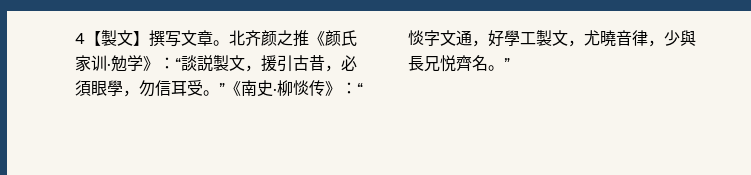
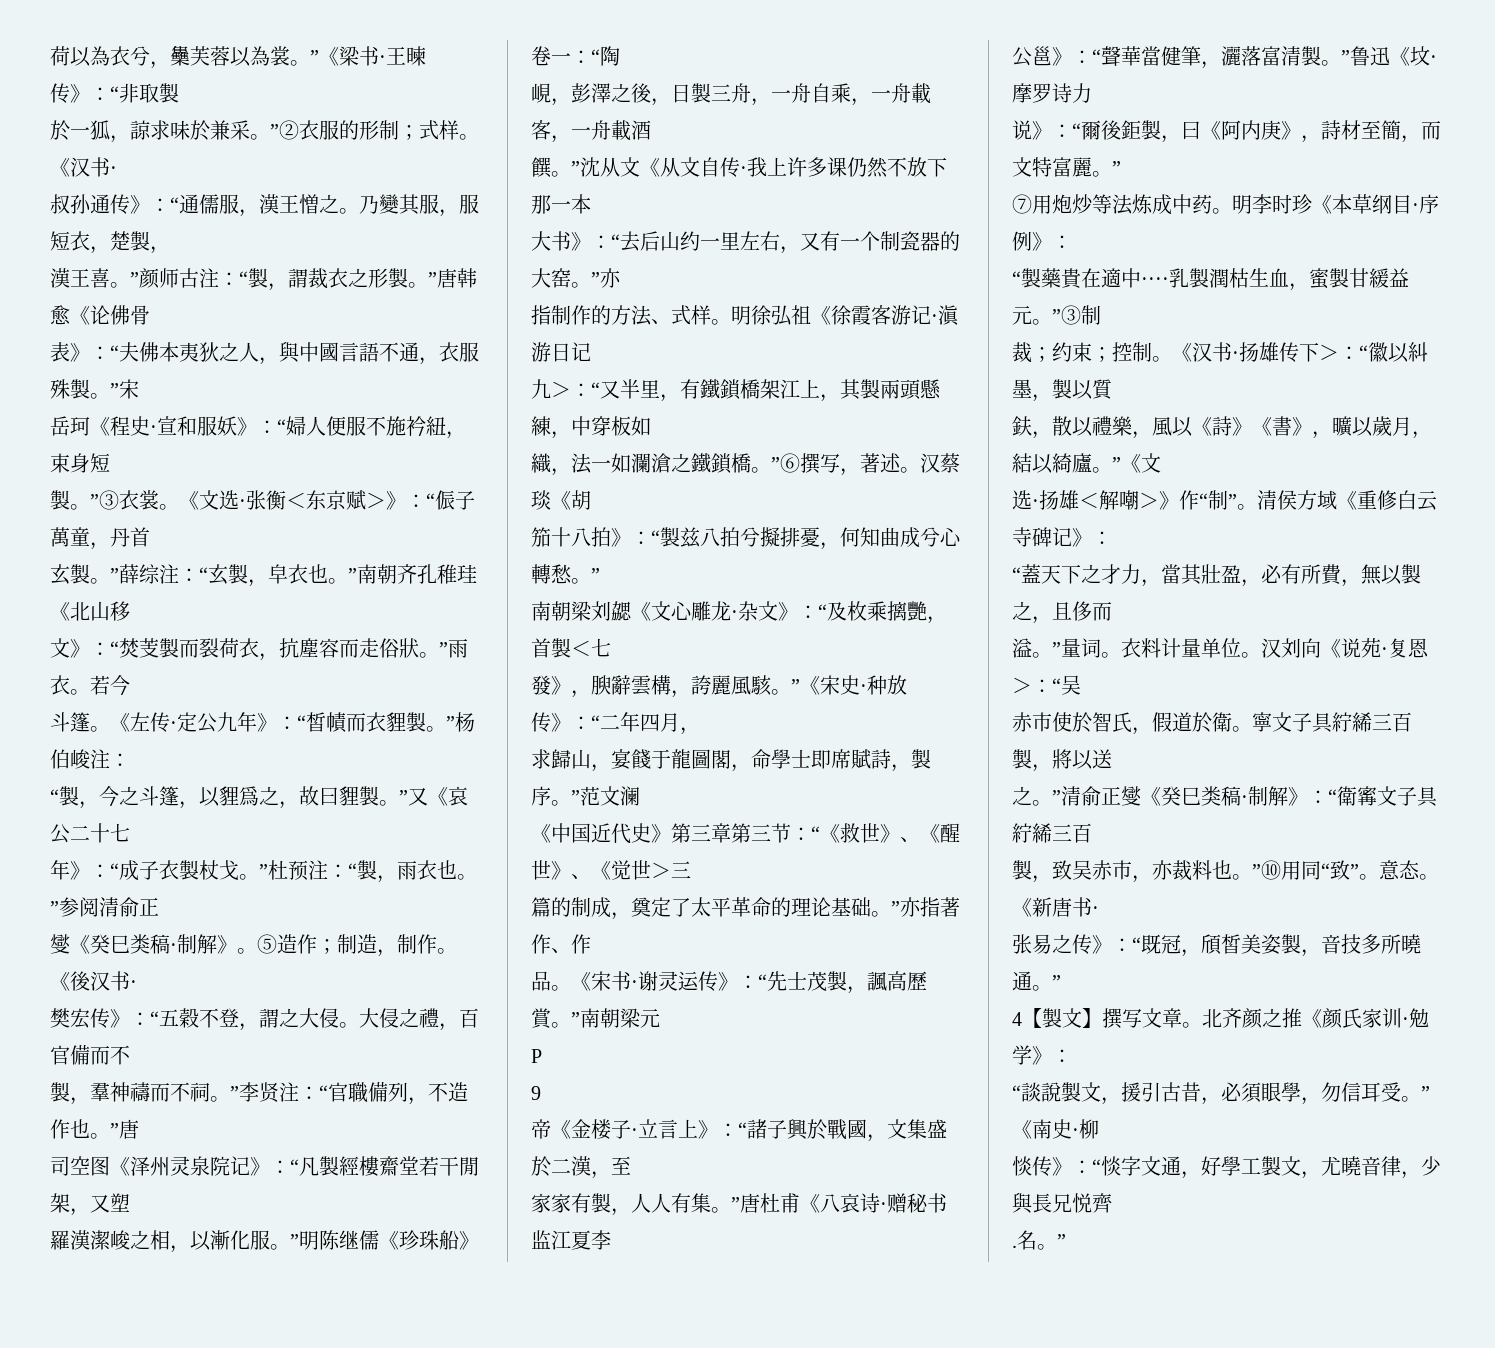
(75, 38) none -> [50,45,426,69] [50,83,179,103] [50,120,479,143] [50,157,117,177] [50,194,479,217] [50,231,170,254] [50,268,477,291] [50,305,150,325] [50,341,479,365] [50,379,139,399] [50,416,466,439] [50,453,110,473] [50,490,475,510] [50,527,150,550] [50,564,477,587] [50,601,130,621] [50,638,468,661] [50,675,130,696] [50,712,475,733] [50,749,130,769] [50,786,468,809] [50,823,130,844] [50,860,477,883] [50,897,159,917] [50,934,457,957] [50,971,137,991] [50,1008,479,1031] [50,1045,130,1065] [50,1082,468,1105] [50,1119,139,1139] [50,1156,479,1177] [50,1193,130,1216] [50,1230,479,1253] [531,46,620,66] [531,83,931,106] [531,120,651,143] [531,157,947,178] [531,194,591,214] [531,231,960,254] [531,268,621,288] [531,305,960,326] [531,342,591,362] [531,379,941,402] [531,416,651,439] [531,453,960,476] [531,490,591,510] [531,527,962,550] [531,564,600,584] [531,601,947,624] [531,638,611,658] [531,675,907,698] [531,712,700,735] [531,749,931,772] [531,786,640,806] [531,823,960,844] [531,860,691,880] [531,897,960,920] [531,934,591,954] [531,971,927,994] [531,1008,660,1029] [531,1049,542,1063] [531,1086,541,1100] [531,1119,947,1142] [531,1156,631,1179] [531,1193,947,1216] [531,1230,611,1250] [1012,46,1437,69] [1012,83,1092,103] [1012,120,1441,143] [1012,157,1121,177] [1012,194,1439,215] [1012,231,1072,251] [1012,268,1409,291] [1012,305,1101,325] [1012,342,1428,363] [1012,379,1113,402] [1012,416,1432,439] [1012,453,1161,474] [1012,490,1437,511] [1012,527,1112,547] [1012,564,1421,587] [1012,601,1112,624] [1012,638,1429,658] [1012,675,1081,695] [1012,712,1412,735] [1012,749,1112,772] [1012,786,1438,807] [1012,823,1092,843] [1012,860,1439,883] [1012,897,1099,917] [1012,934,1421,957] [1012,971,1061,991] 荷以為衣兮，雧芙蓉以為裳。”《梁书·王暕传》：“非取製 // 於一狐，諒求味於兼采。”②衣服的形制；式样。《汉书· // 叔孙通传》：“通儒服，漢王憎之。乃變其服，服短衣，楚製， // 漢王喜。”颜师古注：“製，謂裁衣之形製。”唐韩愈《论佛骨 // 表》：“夫佛本夷狄之人，與中國言語不通，衣服殊製。”宋 // 岳珂《程史·宣和服妖》：“婦人便服不施衿紐，束身短 // 製。”③衣裳。《文选·张衡＜东京赋＞》：“侲子萬童，丹首 // 玄製。”薛综注：“玄製，皁衣也。”南朝齐孔稚珪《北山移 // 文》：“焚芰製而裂荷衣，抗塵容而走俗狀。”雨衣。若今 // 斗篷。《左传·定公九年》：“皙幘而衣貍製。”杨伯峻注： // “製，今之斗篷，以貍爲之，故曰貍製。”又《哀公二十七 // 年》：“成子衣製杖戈。”杜预注：“製，雨衣也。”参阅清俞正 // 燮《癸巳类稿·制解》。⑤造作；制造，制作。《後汉书· // 樊宏传》：“五穀不登，謂之大侵。大侵之禮，百官備而不 // 製，羣神禱而不祠。”李贤注：“官職備列，不造作也。”唐 // 司空图《泽州灵泉院记》：“凡製經樓齋堂若干閒架，又塑 // 羅漢潔峻之相，以漸化服。”明陈继儒《珍珠船》卷一：“陶 // 峴，彭澤之後，日製三舟，一舟自乘，一舟載客，一舟載酒 // 饌。”沈从文《从文自传·我上许多课仍然不放下那一本 // 大书》：“去后山约一里左右，又有一个制瓷器的大窑。”亦 // 指制作的方法、式样。明徐弘祖《徐霞客游记·滇游日记 // 九＞：“又半里，有鐵鎖橋架江上，其製兩頭懸練，中穿板如 // 織，法一如瀾滄之鐵鎖橋。”⑥撰写，著述。汉蔡琰《胡 // 笳十八拍》：“製兹八拍兮擬排憂，何知曲成兮心轉愁。” // 南朝梁刘勰《文心雕龙·杂文》：“及枚乘摛艷，首製＜七 // 發》，腴辭雲構，誇麗風駭。”《宋史·种放传》：“二年四月， // 求歸山，宴餞于龍圖閣，命學士即席賦詩，製序。”范文澜 // 《中国近代史》第三章第三节：“《救世》、《醒世》、《觉世＞三 // 篇的制成，奠定了太平革命的理论基础。”亦指著作、作 // 品。《宋书·谢灵运传》：“先士茂製，諷高歷賞。”南朝梁元 // P // 9 // 帝《金楼子·立言上》：“諸子興於戰國，文集盛於二漢，至 // 家家有製，人人有集。”唐杜甫《八哀诗·赠秘书监江夏李 // 公邕》：“聲華當健筆，灑落富清製。”鲁迅《坟·摩罗诗力 // 说》：“爾後鉅製，曰《阿内庚》，詩材至簡，而文特富麗。” // ⑦用炮炒等法炼成中药。明李时珍《本草纲目·序例》： // “製藥貴在適中····乳製潤枯生血，蜜製甘緩益元。”③制 // 裁；约束；控制。《汉书·扬雄传下＞：“徽以糾墨，製以質 // 鈇，散以禮樂，風以《詩》《書》，曠以歲月，結以綺廬。”《文 // 选·扬雄＜解嘲＞》作“制”。清侯方域《重修白云寺碑记》： // “蓋天下之才力，當其壯盈，必有所費，無以製之，且侈而 // 溢。”量词。衣料计量单位。汉刘向《说苑·复恩＞：“吴 // 赤市使於智氏，假道於衛。寧文子具紵絺三百製，將以送 // 之。”清俞正燮《癸巳类稿·制解》：“衛寗文子具紵絺三百 // 製，致吴赤市，亦裁料也。”⑩用同“致”。意态。《新唐书· // 张易之传》：“既冠，頎皙美姿製，音技多所曉通。” //
[175,55,213,71] “談説 -> [1012,1082,1061,1102] // “談說
(293, 88) none -> (1099, 1129) //
(472, 63) none -> [1012,1245,1017,1248] // .

